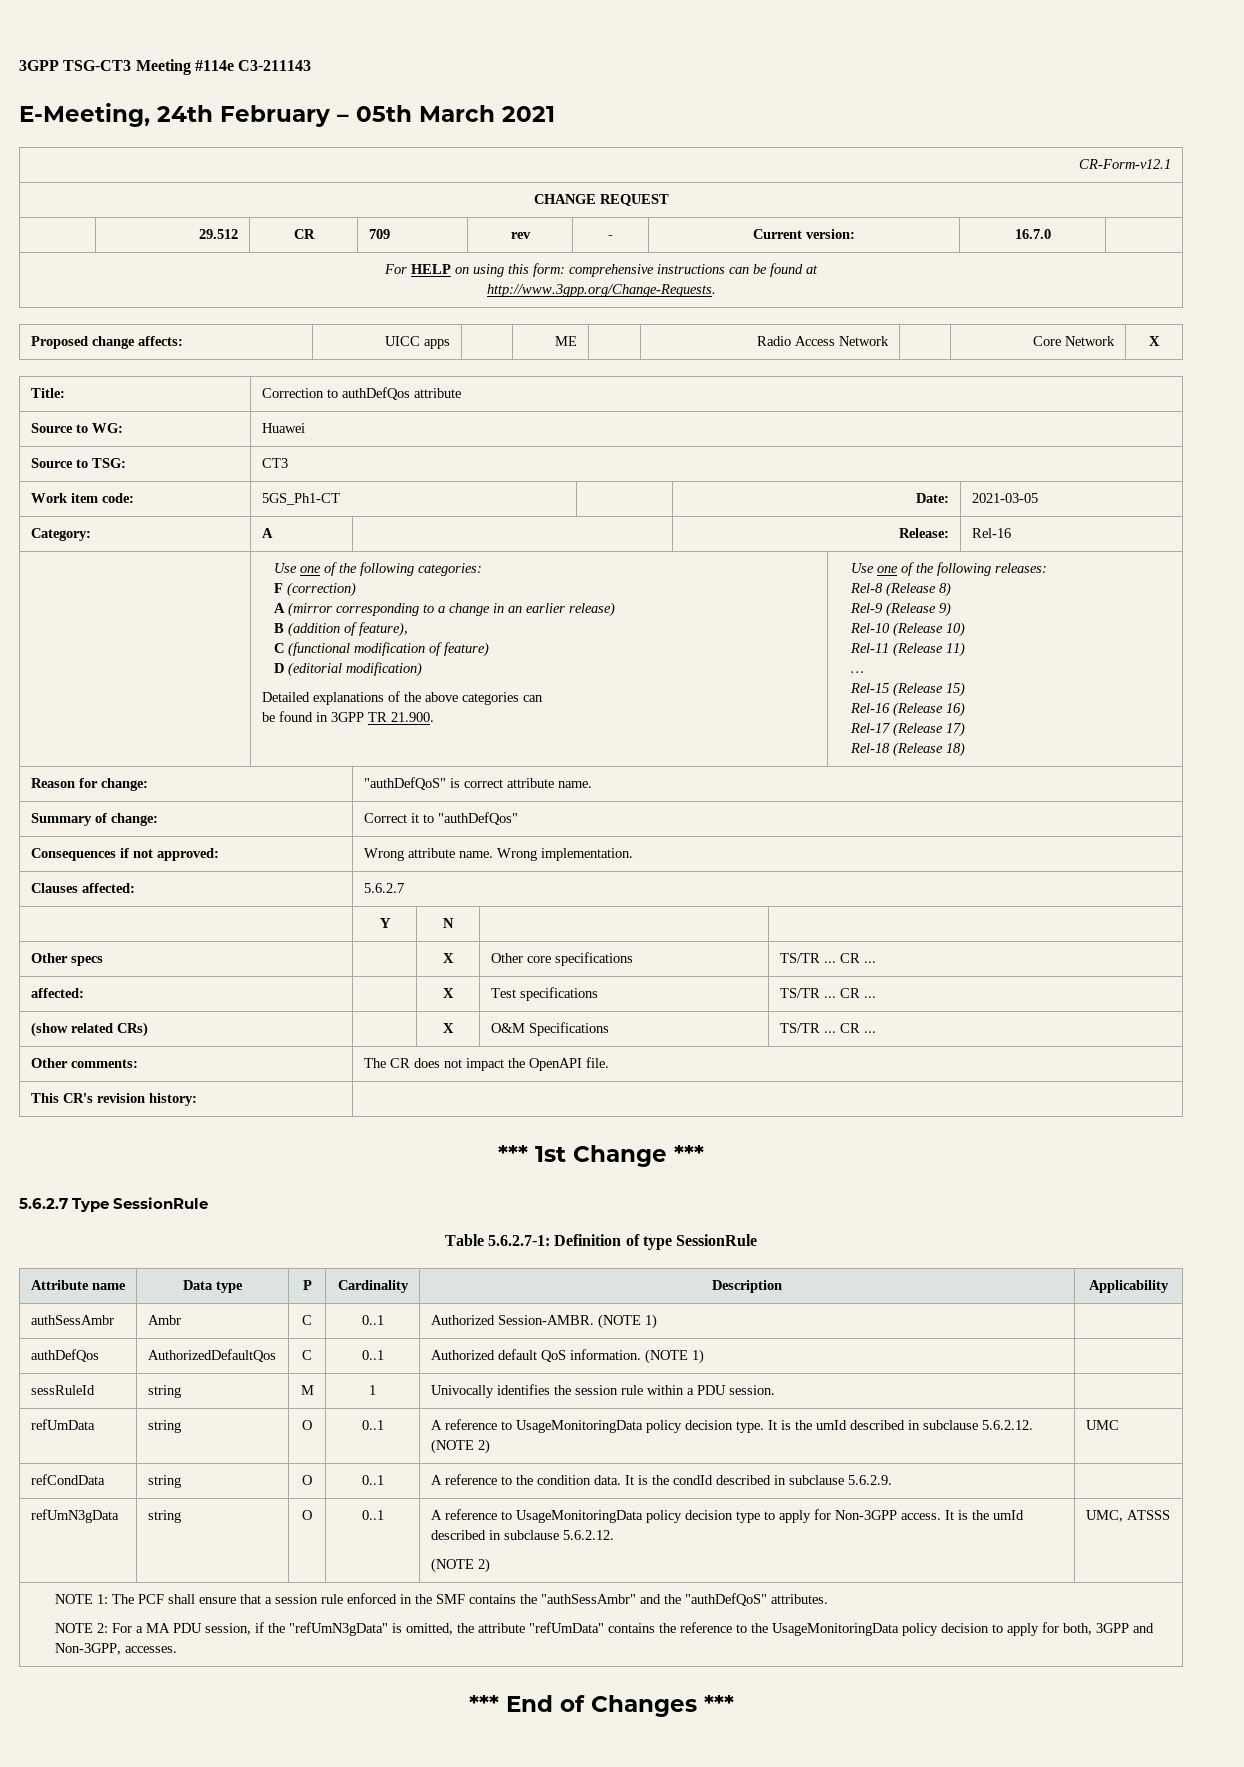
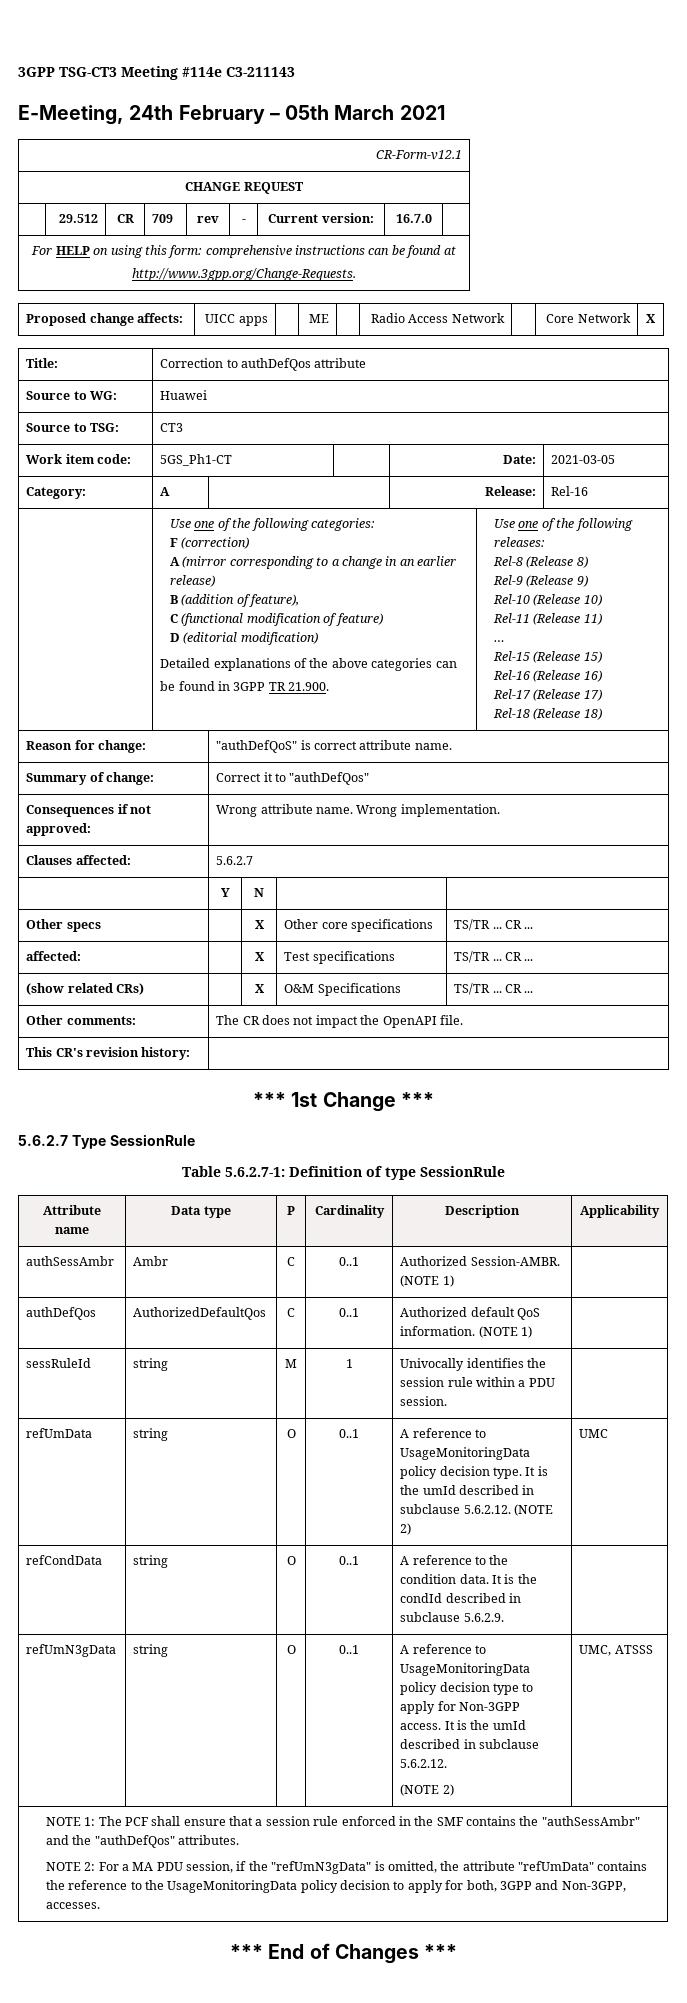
[684,1593,767,1606] "authDefQoS" -> [94,1835,175,1848] "authDefQos"

